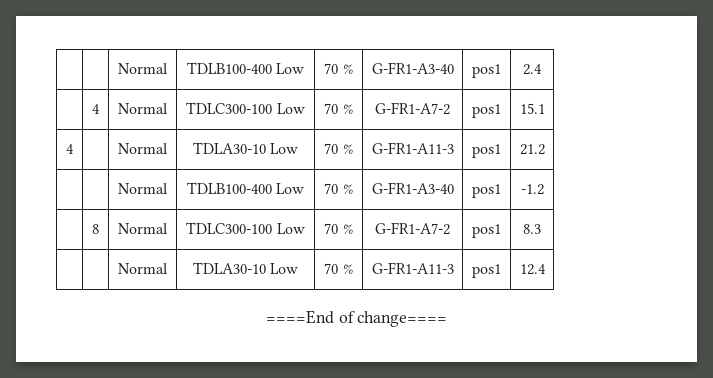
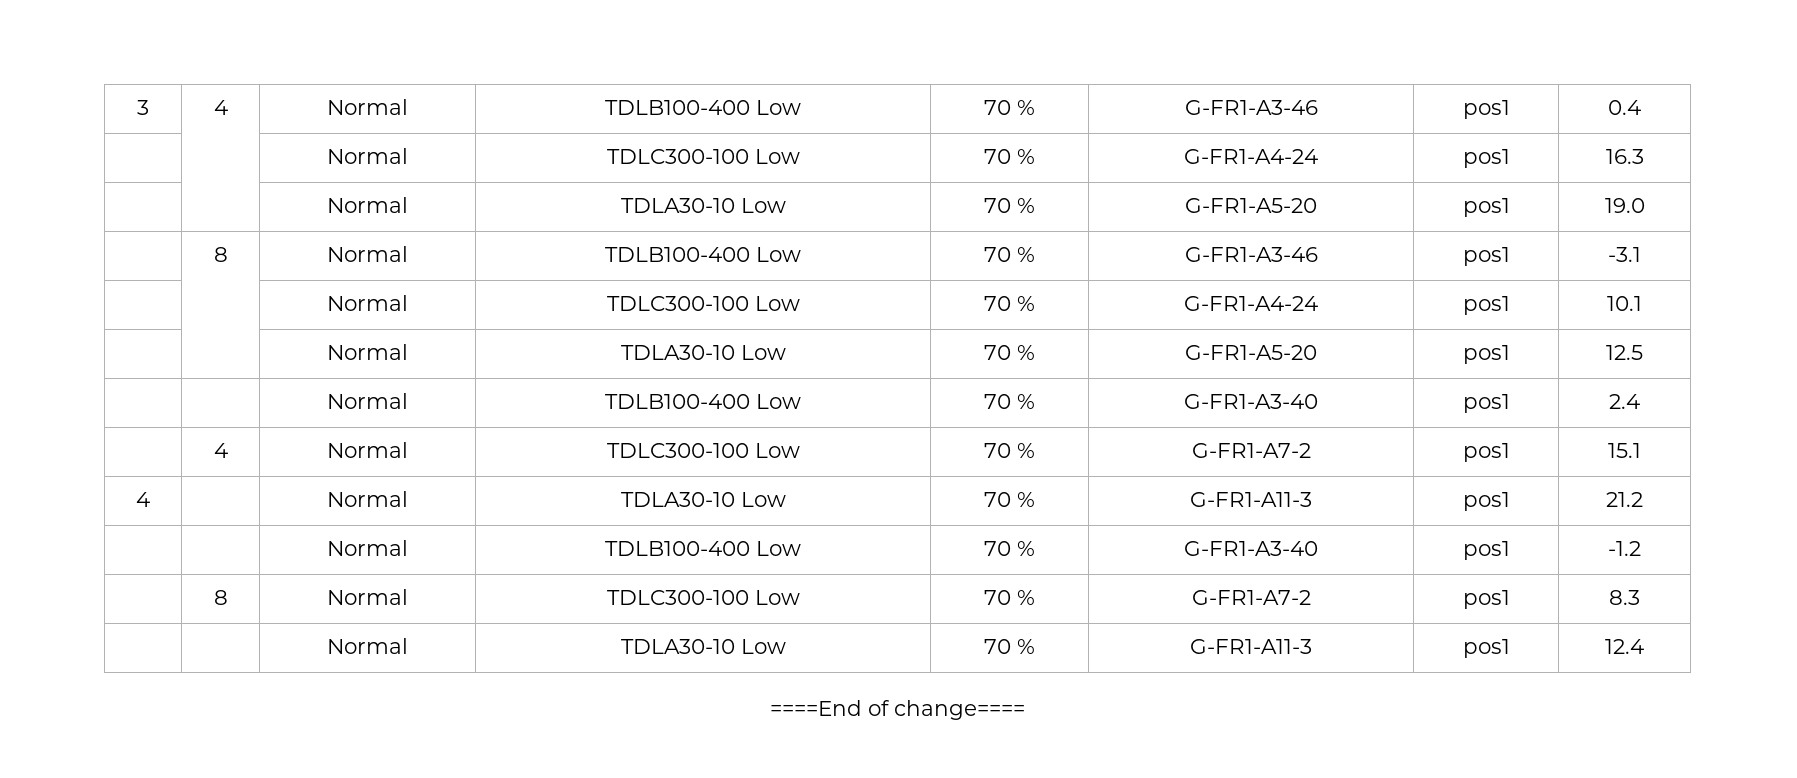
(118, 68) none -> [137,100,149,115] [213,100,228,115] [327,99,408,115] [605,100,801,115] [984,100,1035,115] [1184,100,1318,115] [1462,100,1510,119] [1608,100,1641,115] [327,148,408,164] [606,149,800,164] [984,149,1035,164] [1184,149,1318,164] [1462,149,1510,168] [1605,149,1644,164] [327,197,408,213] [620,198,786,213] [984,198,1035,213] [1185,198,1317,213] [1462,198,1510,217] [1604,198,1645,213] [213,247,228,262] [327,246,408,262] [605,247,801,262] [984,247,1035,262] [1184,247,1318,262] [1462,247,1510,266] [1608,247,1641,262] [327,295,408,311] [606,296,800,311] [984,296,1035,311] [1184,296,1318,311] [1462,296,1510,315] [1607,296,1642,311] [327,344,408,360] [620,345,786,360] [984,345,1035,360] [1185,345,1317,360] [1462,345,1510,364] [1606,345,1643,360] 3 | 4 | Normal | TDLB100-400 Low | 70 % | G-FR1-A3-46 | pos1 | 0.4 // | | Normal | TDLC300-100 Low | 70 % | G-FR1-A4-24 | pos1 | 16.3 // | | Normal | TDLA30-10 Low | 70 % | G-FR1-A5-20 | pos1 | 19.0 // | 8 | Normal | TDLB100-400 Low | 70 % | G-FR1-A3-46 | pos1 | -3.1 // | | Normal | TDLC300-100 Low | 70 % | G-FR1-A4-24 | pos1 | 10.1 // | | Normal | TDLA30-10 Low | 70 % | G-FR1-A5-20 | pos1 | 12.5 //

